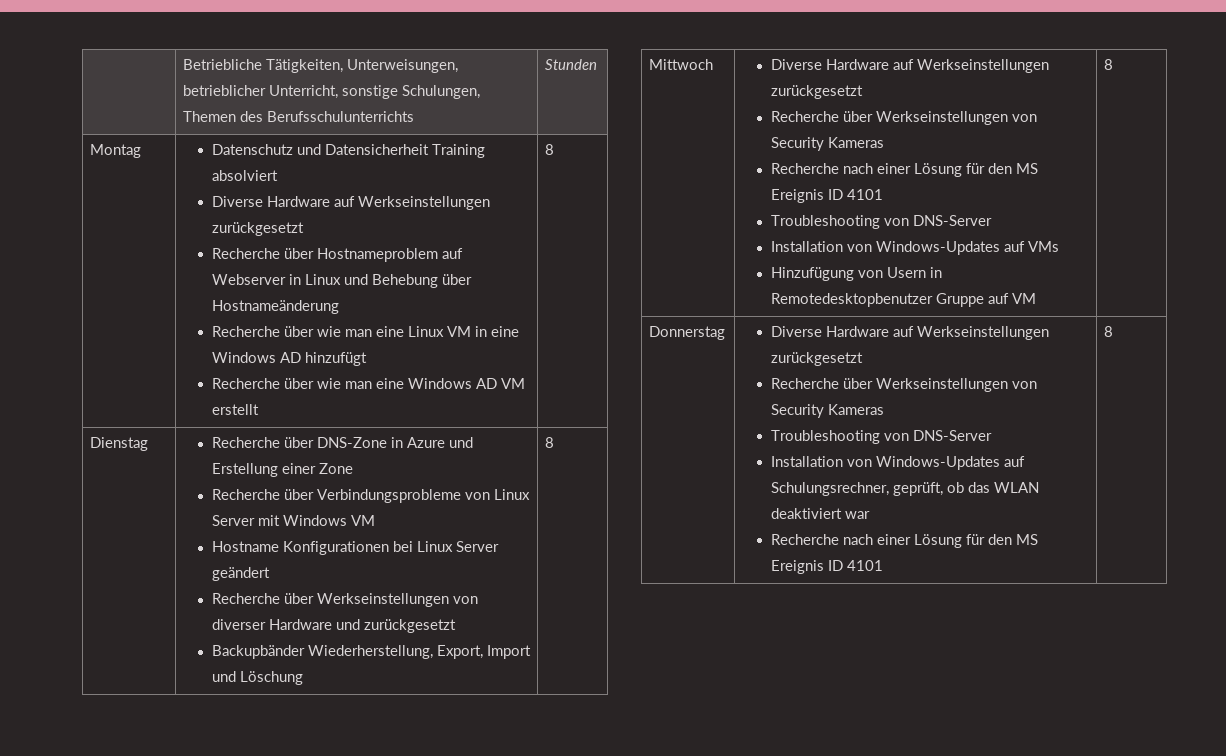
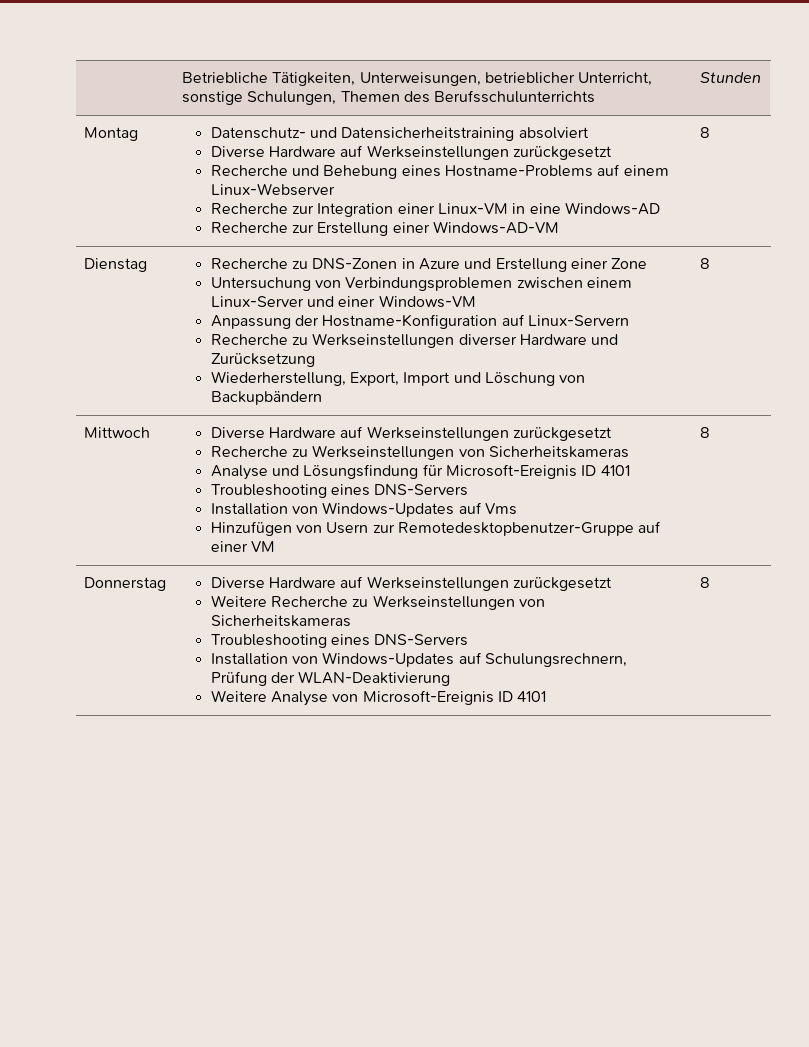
[211,144,485,158] Datenschutz und Datensicherheit Training -> [210,127,515,141] Datenschutz- und Datensicherheitstraining
[283,248,463,262] [211,274,472,288] [211,300,339,314] [211,326,519,337] [211,352,367,366] [211,378,525,389] [211,404,259,415] über Hostnameproblem auf Webserver in Linux und Behebung über Hostnameänderung // Recherche über wie man eine Linux VM in eine Windows AD hinzufügt // Recherche über wie man eine Windows AD VM erstellt -> [291,164,669,179] [210,183,335,196] [210,202,660,217] [210,221,559,236] und Behebung eines Hostname-Problems auf einem Linux-Webserver // Recherche zur Integration einer Linux-VM in eine Windows-AD // Recherche zur Erstellung einer Windows-AD-VM
[283,437,387,448] über DNS-Zone -> [291,258,398,269] zu DNS-Zonen
[211,489,530,503] [211,515,375,526] [211,541,499,555] [211,567,270,581] [211,593,478,607] Recherche über Verbindungsprobleme von Linux Server mit Windows VM // Hostname Konfigurationen bei Linux Server geändert // Recherche über Werkseinstellungen von -> [210,277,632,291] [210,295,476,308] [210,314,629,329] [210,333,455,348] Untersuchung von Verbindungsproblemen zwischen einem Linux-Server und einer Windows-VM // Anpassung der Hostname-Konfiguration auf Linux-Servern // Recherche zu Werkseinstellungen
[363,619,456,633] [211,645,305,659] zurückgesetzt // Backupbänder -> [210,353,315,367] Zurücksetzung //
(303, 678) none -> [559,375,586,383] [210,391,322,405] von Backupbändern
[842,111,1037,125] [770,137,884,151] [770,163,1038,177] [770,189,824,203] über Werkseinstellungen von Security Kameras // Recherche nach einer Lösung für den MS Ereignis -> [291,445,629,460] [210,464,577,480] zu Werkseinstellungen von Sicherheitskameras // Analyse und Lösungsfindung für Microsoft-Ereignis
[883,215,992,226] [770,241,1059,255] [770,267,942,281] [770,293,1009,307] von DNS-Server // Installation von Windows-Updates auf VMs // Hinzufügung von Usern in Remotedesktopbenutzer Gruppe auf -> [330,484,469,496] [210,502,517,517] [210,521,662,536] [210,541,248,552] eines DNS-Servers // Installation von Windows-Updates auf Vms // Hinzufügen von Usern zur Remotedesktopbenutzer-Gruppe auf einer
[770,378,1037,392] [770,404,884,418] [770,430,992,444] [770,456,1025,470] [770,482,1039,496] [770,508,870,519] [770,534,1038,548] [770,560,824,574] Recherche über Werkseinstellungen von Security Kameras // Troubleshooting von DNS-Server // Installation von Windows-Updates auf Schulungsrechner, geprüft, ob das WLAN deaktiviert war // Recherche nach einer Lösung für den MS Ereignis -> [210,595,545,610] [210,615,351,627] [210,634,469,648] [210,652,627,667] [210,671,451,686] [210,690,494,706] Weitere Recherche zu Werkseinstellungen von Sicherheitskameras // Troubleshooting eines DNS-Servers // Installation von Windows-Updates auf Schulungsrechnern, Prüfung der WLAN-Deaktivierung // Weitere Analyse von Microsoft-Ereignis

